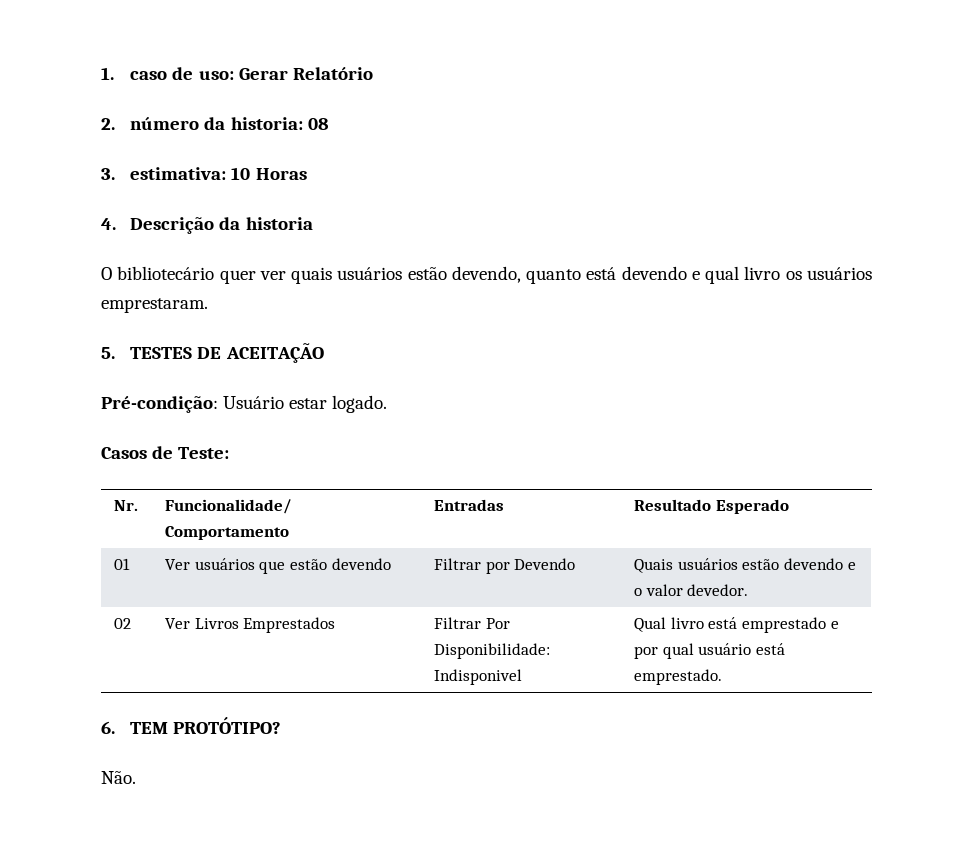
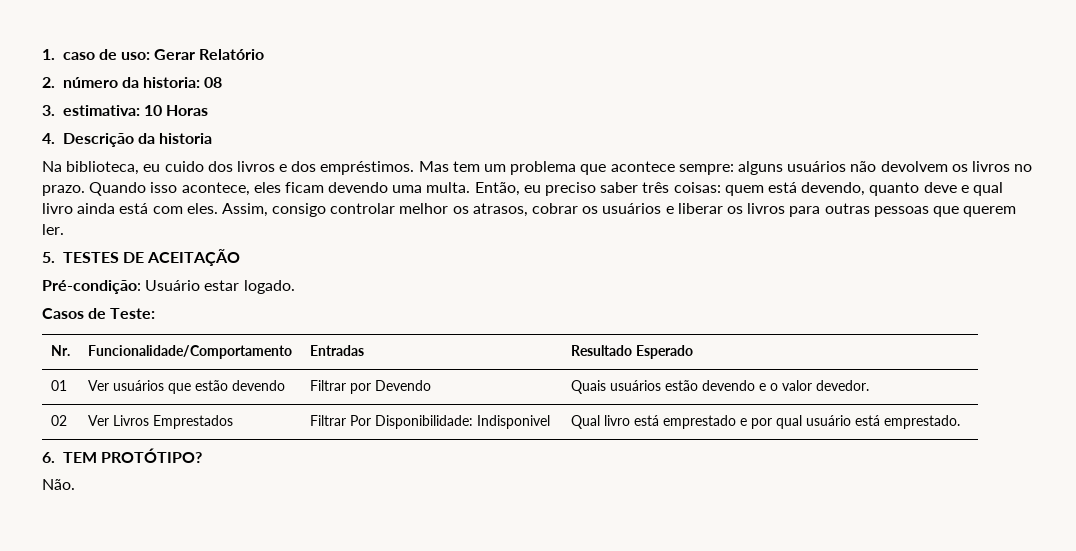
[101,266,872,284] [101,298,208,313] O bibliotecário quer ver quais usuários estão devendo, quanto está devendo e qual livro os usuários emprestaram. -> [42,161,1033,175] [42,182,1003,196] [42,203,1017,217] [42,224,64,235] Na biblioteca, eu cuido dos livros e dos empréstimos. Mas tem um problema que acontece sempre: alguns usuários não devolvem os livros no prazo. Quando isso acontece, eles ficam devendo uma multa. Então, eu preciso saber três coisas: quem está devendo, quanto deve e qual livro ainda está com eles. Assim, consigo controlar melhor os atrasos, cobrar os usuários e liberar os livros para outras pessoas que querem ler.

